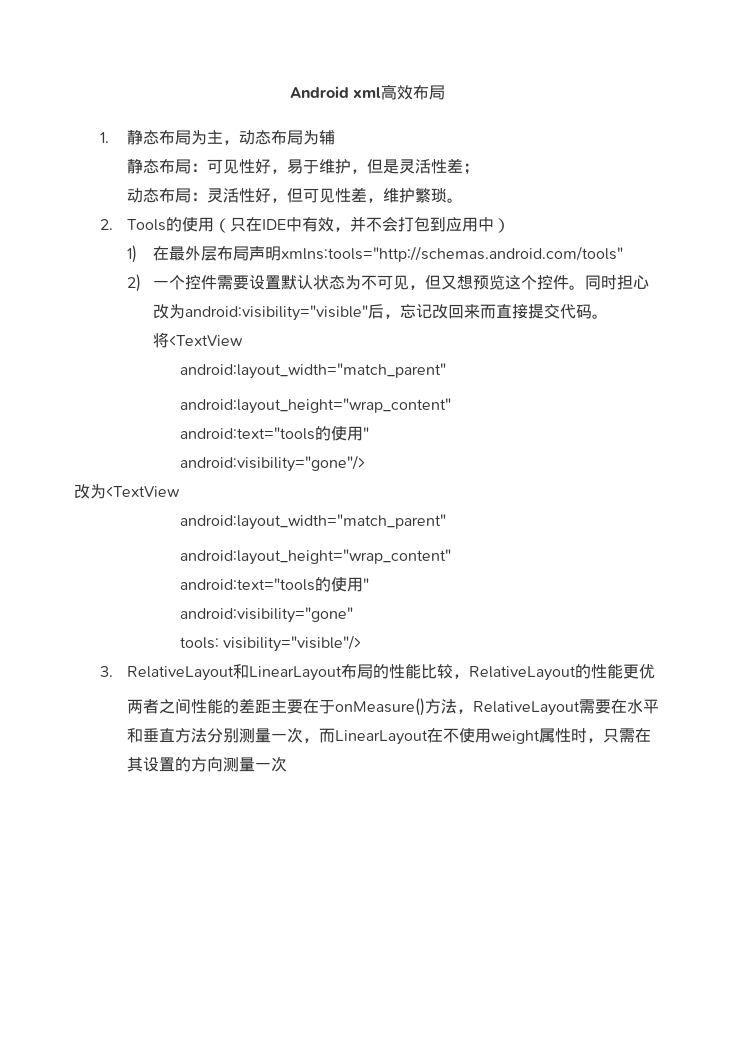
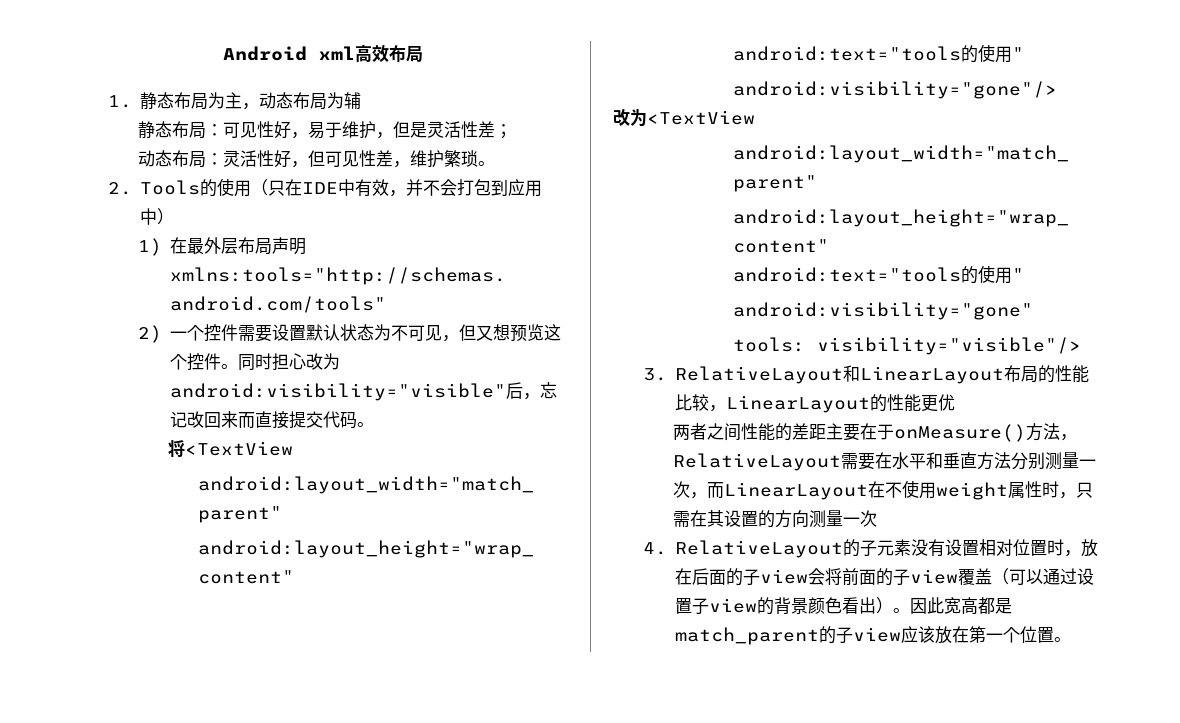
[468,666,576,681] RelativeLayout -> [726,395,871,413] LinearLayout
(287, 764) none -> [642,539,1099,558] [675,568,1095,586] [675,597,1013,615] [675,626,1072,645] // 4. RelativeLayout的子元素没有设置相对位置时，放在后面的子view会将前面的子view覆盖（可以通过设置子view的背景颜色看出）。因此宽高都是match_parent的子view应该放在第一个位置。

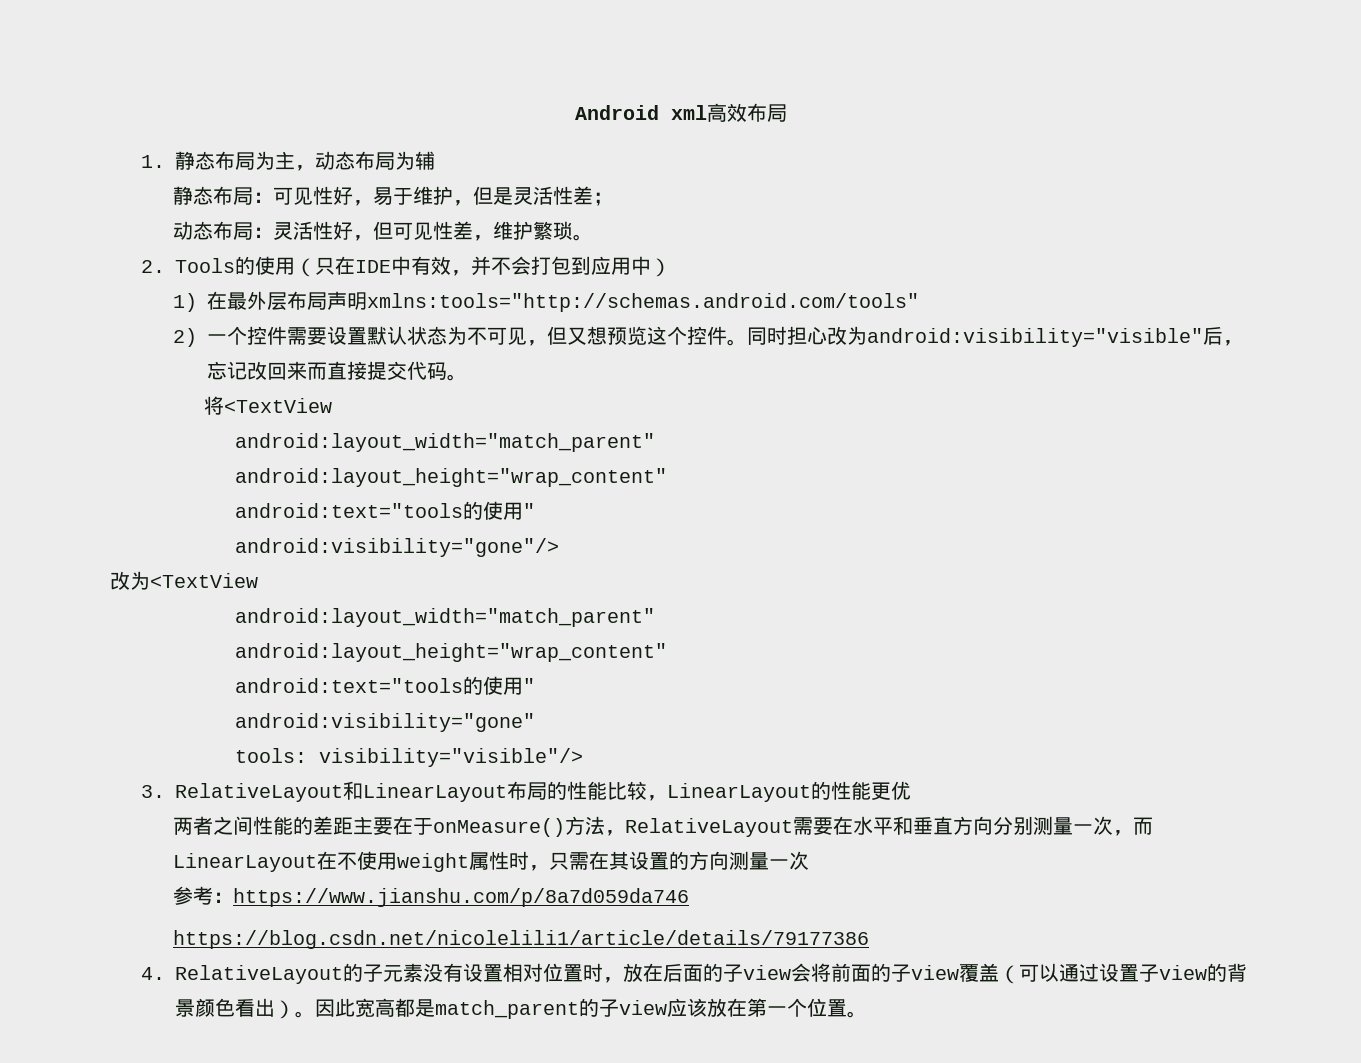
[993,452,1011,469] 法 -> [972,816,993,835] 向
(877, 518) none -> [172,886,689,907] [172,930,869,949] // 参考：https://www.jianshu.com/p/8a7d059da746 // https://blog.csdn.net/nicolelili1/article/details/79177386

